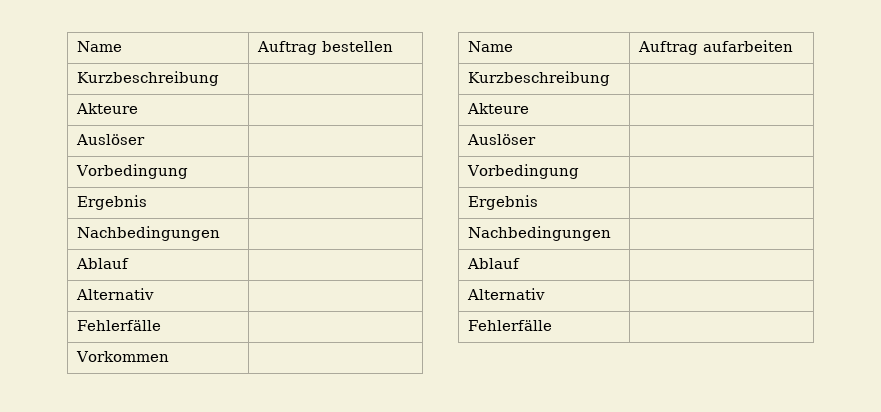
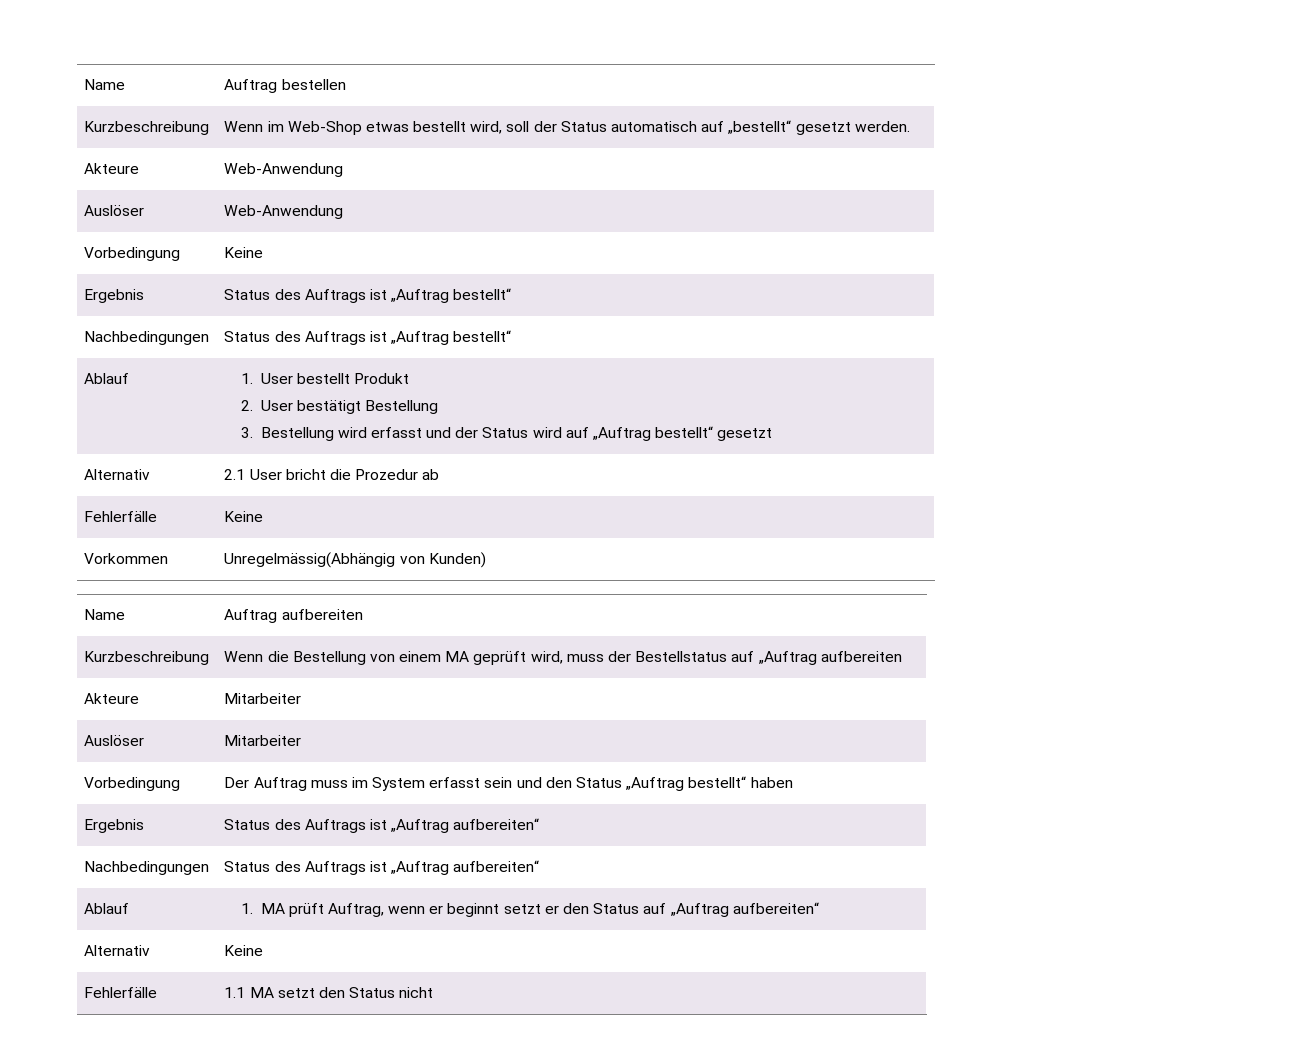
[76,103,139,114] [76,134,146,145] [76,164,189,179] [77,195,148,210] [77,226,221,241] [76,258,130,269] [76,288,155,300] [77,320,162,331] // Akteure | // Auslöser | // Vorbedingung | // Ergebnis | // Nachbedingungen | // Ablauf | // Alternativ | // Fehlerfälle | -> [224,120,910,135] [84,163,140,174] [224,163,344,177] [84,205,145,216] [224,205,344,219] [84,247,181,261] [224,247,264,258] [84,289,145,303] [224,288,512,303] [84,331,210,345] [224,330,512,345] [84,373,130,384] [240,373,409,384] [240,400,438,414] [240,426,773,441] [84,469,151,480] [224,469,440,480] [84,511,158,522] [224,511,264,522] Wenn im Web-Shop etwas bestellt wird, soll der Status automatisch auf „bestellt“ gesetzt werden. // Akteure | Web-Anwendung // Auslöser | Web-Anwendung // Vorbedingung | Keine // Ergebnis | Status des Auftrags ist „Auftrag bestellt“ // Nachbedingungen | Status des Auftrags ist „Auftrag bestellt“ // Ablauf | 1. User bestellt Produkt // 2. User bestätigt Bestellung // 3. Bestellung wird erfasst und der Status wird auf „Auftrag bestellt“ gesetzt // Alternativ | 2.1 User bricht die Prozedur ab // Fehlerfälle | Keine
[468,41,514,52] [638,40,794,55] [468,71,611,86] [467,103,530,114] [467,134,537,145] [467,164,580,179] [468,195,539,210] [468,226,612,241] [467,258,521,269] [467,288,546,300] [468,320,553,331] // Name | Auftrag aufarbeiten // Kurzbeschreibung | // Akteure | // Auslöser | // Vorbedingung | // Ergebnis | // Nachbedingungen | // Ablauf | // Alternativ | // Fehlerfälle | -> [224,552,486,568] [84,609,126,620] [224,609,363,623] [84,651,210,665] [224,651,902,665] [84,693,140,704] [224,693,302,704] [84,735,145,746] [224,735,302,746] [84,777,181,791] [224,776,793,791] [84,819,145,833] [224,818,540,833] [84,861,210,875] [224,860,540,875] [84,903,130,914] [240,902,819,917] [84,945,151,956] [224,945,264,956] [84,987,158,998] [224,987,434,998] Unregelmässig(Abhängig von Kunden) // Name | Auftrag aufbereiten // Kurzbeschreibung | Wenn die Bestellung von einem MA geprüft wird, muss der Bestellstatus auf „Auftrag aufbereiten // Akteure | Mitarbeiter // Auslöser | Mitarbeiter // Vorbedingung | Der Auftrag muss im System erfasst sein und den Status „Auftrag bestellt“ haben // Ergebnis | Status des Auftrags ist „Auftrag aufbereiten“ // Nachbedingungen | Status des Auftrags ist „Auftrag aufbereiten“ // Ablauf | 1. MA prüft Auftrag, wenn er beginnt setzt er den Status auf „Auftrag aufbereiten“ // Alternativ | Keine // Fehlerfälle | 1.1 MA setzt den Status nicht

